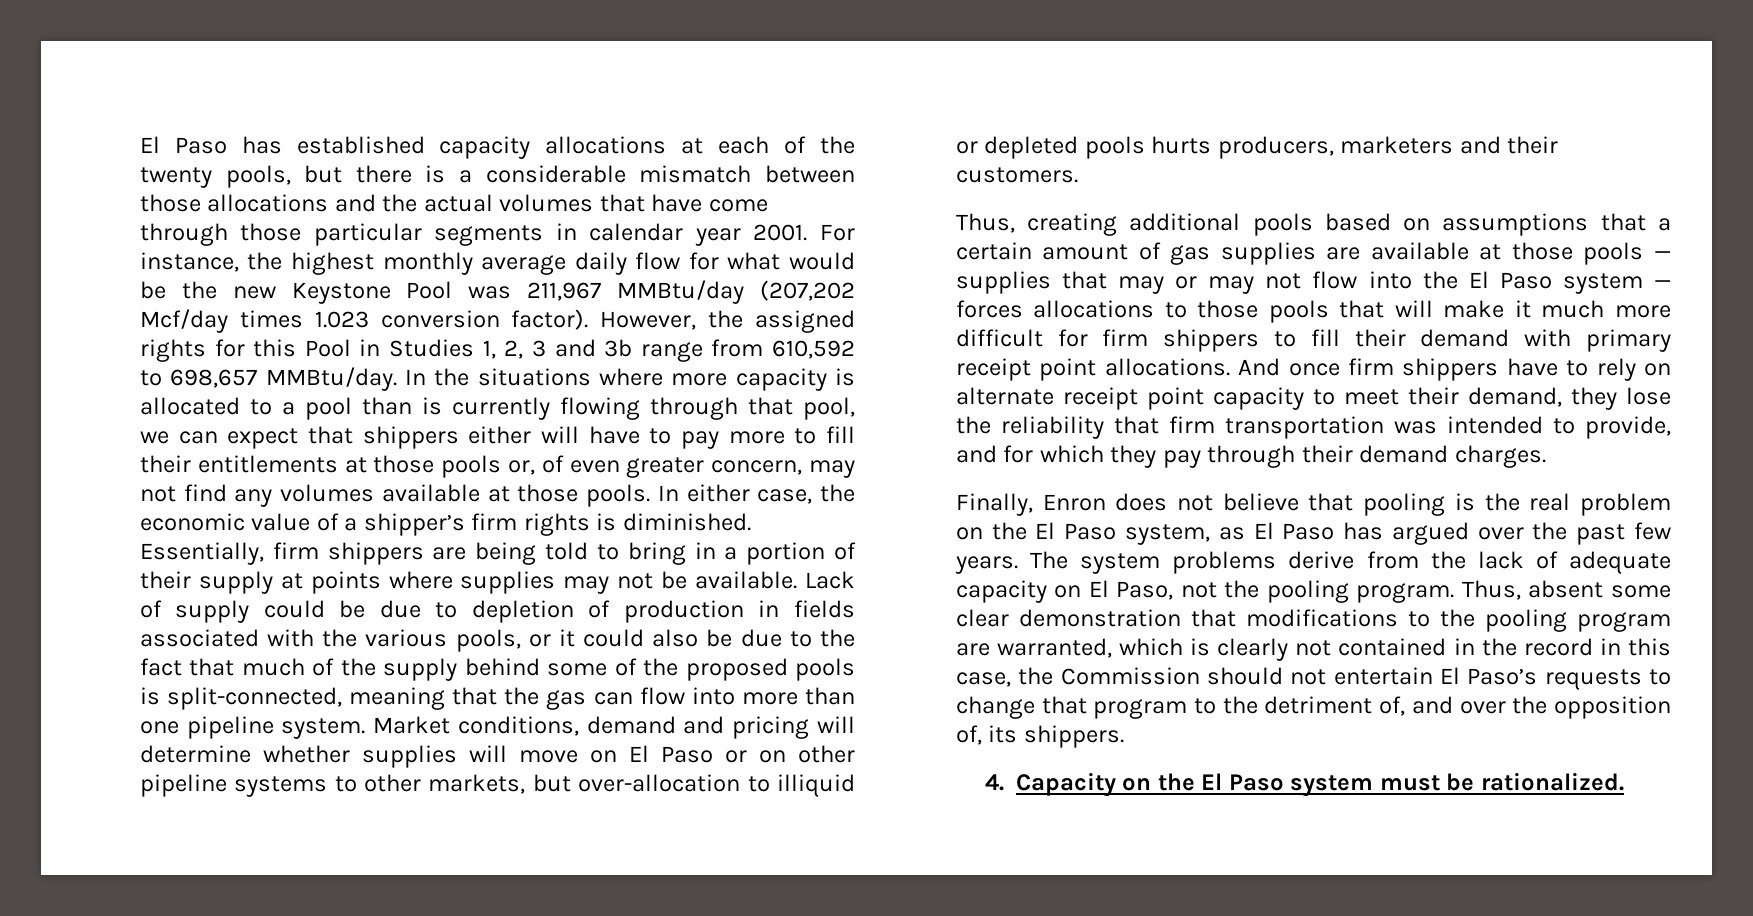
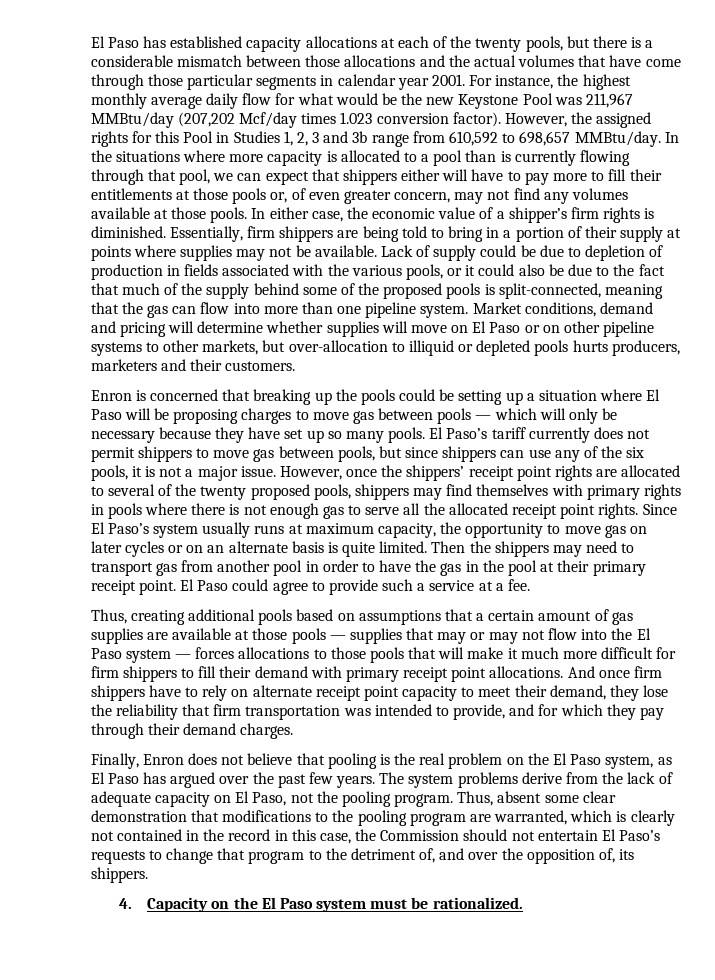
(1078, 175) none -> [90,389,661,405] [90,408,618,424] [90,427,651,443] [90,446,645,462] [90,465,681,481] [90,484,681,500] [90,503,677,519] [90,522,647,538] [90,541,635,557] [90,560,646,576] [90,579,530,595] // Enron is concerned that breaking up the pools could be setting up a situation where El Paso will be proposing charges to move gas between pools — which will only be necessary because they have set up so many pools. El Paso’s tariff currently does not permit shippers to move gas between pools, but since shippers can use any of the six pools, it is not a major issue. However, once the shippers’ receipt point rights are allocated to several of the twenty proposed pools, shippers may find themselves with primary rights in pools where there is not enough gas to serve all the allocated receipt point rights. Since El Paso’s system usually runs at maximum capacity, the opportunity to move gas on later cycles or on an alternate basis is quite limited. Then the shippers may need to transport gas from another pool in order to have the gas in the pool at their primary receipt point. El Paso could agree to provide such a service at a fee.

